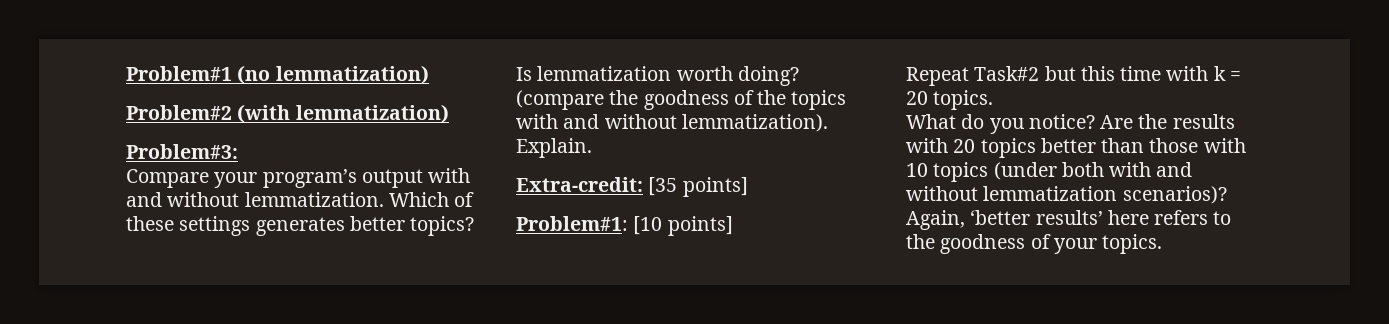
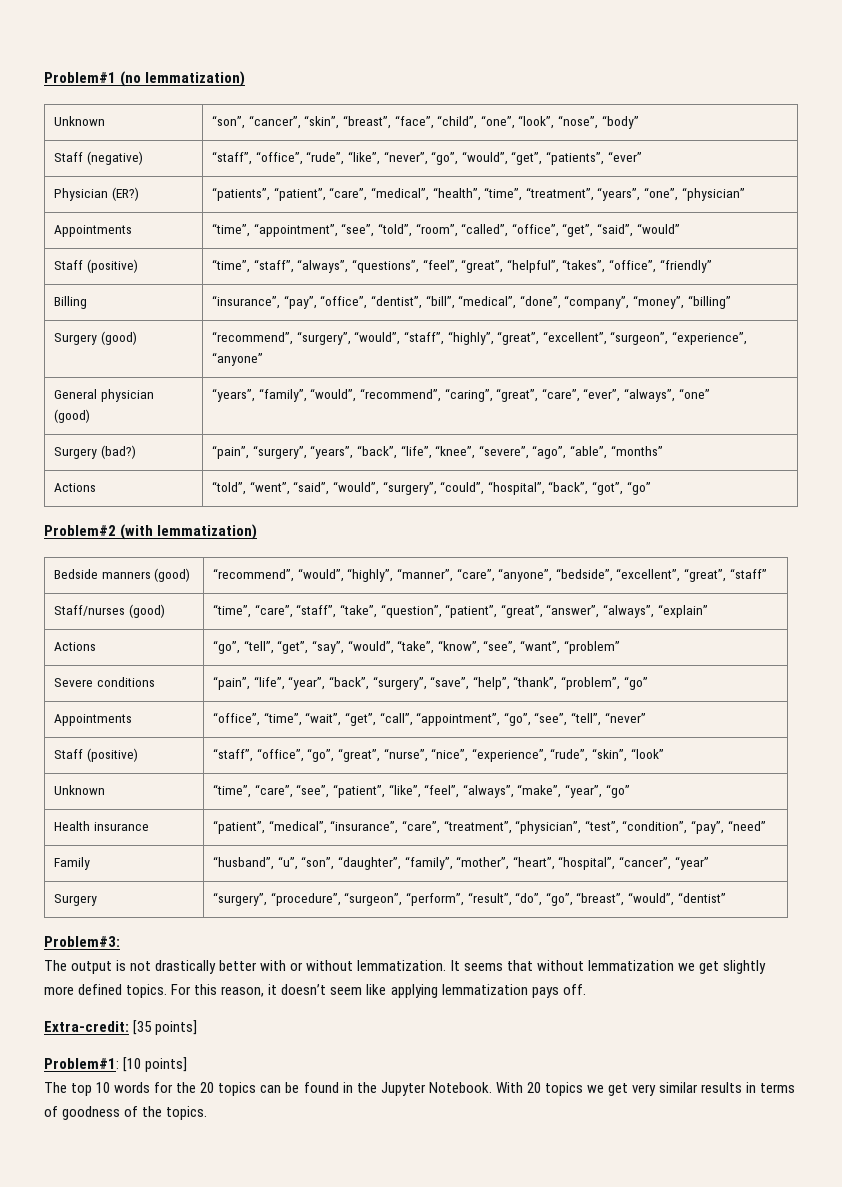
[126,104,449,123] [126,144,238,159] [126,168,471,188] [126,192,475,207] [126,216,475,236] [516,66,799,86] [516,90,847,110] [516,114,828,132] [516,138,592,158] // Problem#2 (with lemmatization) // Problem#3: // Compare your program’s output with and without lemmatization. Which of these settings generates better topics? Is lemmatization worth doing? (compare the goodness of the topics with and without lemmatization). Explain. -> [53,116,105,126] [211,115,639,129] [53,151,143,165] [211,151,642,165] [53,187,139,201] [211,187,745,201] [53,225,132,237] [211,223,680,237] [53,259,138,273] [211,259,712,273] [53,296,87,309] [211,295,731,309] [53,331,137,345] [211,331,748,345] [211,352,263,366] [53,389,154,402] [53,409,90,423] [211,388,710,402] [53,445,136,459] [211,445,663,459] [53,483,96,492] [211,481,651,495] [44,524,258,540] [53,568,191,582] [212,568,767,582] [53,604,165,618] [212,604,708,618] [53,642,96,651] [212,640,620,654] [53,677,155,687] [212,676,648,690] [53,714,132,726] [212,712,646,726] [53,748,138,762] [212,748,664,762] [53,785,105,795] [212,784,630,798] [53,821,149,831] [212,820,766,834] [53,857,90,870] [212,856,709,870] [53,894,97,906] [212,892,726,906] [44,936,120,947] [44,960,766,974] [44,984,586,998] // Unknown | “son”, “cancer”, “skin”, “breast”, “face”, “child”, “one”, “look”, “nose”, “body” // Staff (negative) | “staff”, “office”, “rude”, “like”, “never”, “go”, “would”, “get”, “patients”, “ever” // Physician (ER?) | “patients”, “patient”, “care”, “medical”, “health”, “time”, “treatment”, “years”, “one”, “physician” // Appointments | “time”, “appointment”, “see”, “told”, “room”, “called”, “office”, “get”, “said”, “would” // Staff (positive) | “time”, “staff”, “always”, “questions”, “feel”, “great”, “helpful”, “takes”, “office”, “friendly” // Billing | “insurance”, “pay”, “office”, “dentist”, “bill”, “medical”, “done”, “company”, “money”, “billing” // Surgery (good) | “recommend”, “surgery”, “would”, “staff”, “highly”, “great”, “excellent”, “surgeon”, “experience”, “anyone” // General physician (good) | “years”, “family”, “would”, “recommend”, “caring”, “great”, “care”, “ever”, “always”, “one” // Surgery (bad?) | “pain”, “surgery”, “years”, “back”, “life”, “knee”, “severe”, “ago”, “able”, “months” // Actions | “told”, “went”, “said”, “would”, “surgery”, “could”, “hospital”, “back”, “got”, “go” // Problem#2 (with lemmatization) // Bedside manners (good) | “recommend”, “would”, “highly”, “manner”, “care”, “anyone”, “bedside”, “excellent”, “great”, “staff” // Staff/nurses (good) | “time”, “care”, “staff”, “take”, “question”, “patient”, “great”, “answer”, “always”, “explain” // Actions | “go”, “tell”, “get”, “say”, “would”, “take”, “know”, “see”, “want”, “problem” // Severe conditions | “pain”, “life”, “year”, “back”, “surgery”, “save”, “help”, “thank”, “problem”, “go” // Appointments | “office”, “time”, “wait”, “get”, “call”, “appointment”, “go”, “see”, “tell”, “never” // Staff (positive) | “staff”, “office”, “go”, “great”, “nurse”, “nice”, “experience”, “rude”, “skin”, “look” // Unknown | “time”, “care”, “see”, “patient”, “like”, “feel”, “always”, “make”, “year”, “go” // Health insurance | “patient”, “medical”, “insurance”, “care”, “treatment”, “physician”, “test”, “condition”, “pay”, “need” // Family | “husband”, “u”, “son”, “daughter”, “family”, “mother”, “heart”, “hospital”, “cancer”, “year” // Surgery | “surgery”, “procedure”, “surgeon”, “perform”, “result”, “do”, “go”, “breast”, “would”, “dentist” // Problem#3: // The output is not drastically better with or without lemmatization. It seems that without lemmatization we get slightly more defined topics. For this reason, it doesn’t seem like applying lemmatization pays off.
[906,66,1241,86] [906,90,994,110] [906,114,1235,134] [906,138,1246,158] [906,162,1193,182] [906,186,1227,204] [906,210,1232,230] [906,234,1097,254] Repeat Task#2 but this time with k = 20 topics. // What do you notice? Are the results with 20 topics better than those with 10 topics (under both with and without lemmatization scenarios)? Again, ‘better results’ here refers to the goodness of your -> [44,1082,796,1096] [44,1106,163,1120] The top 10 words for the 20 topics can be found in the Jupyter Notebook. With 20 topics we get very similar results in terms of goodness of the

